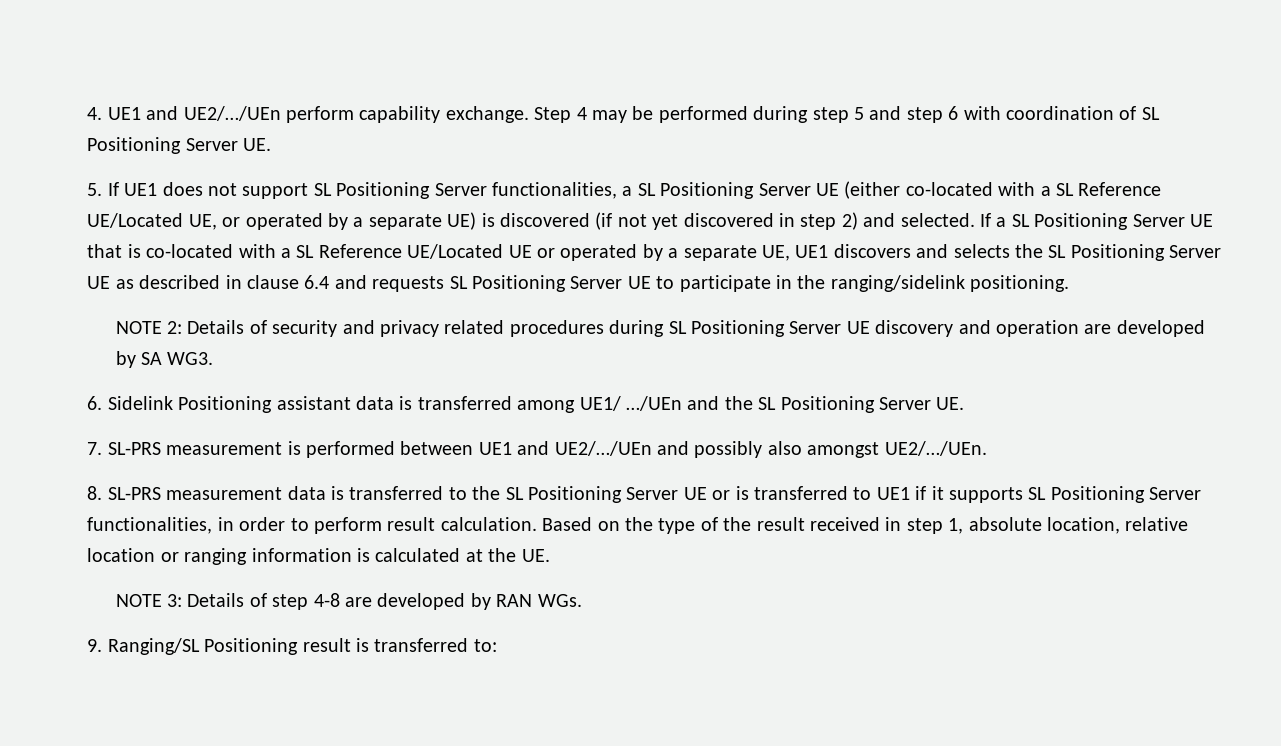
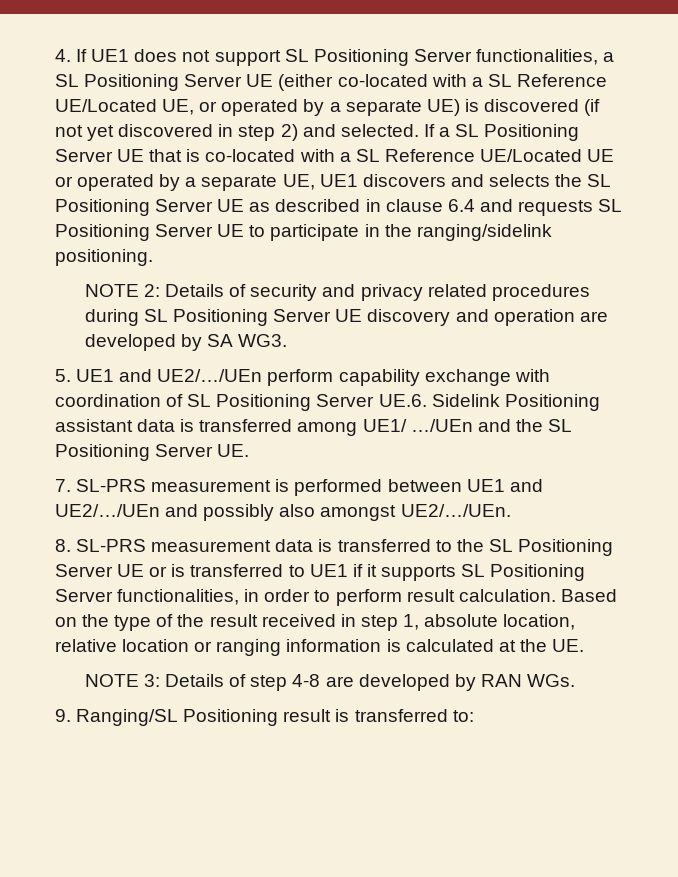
[107,106,1160,123] [87,137,272,154] [87,183,103,196] UE1 and UE2/…/UEn perform capability exchange. Step 4 may be performed during step 5 and step 6 with coordination of SL Positioning Server UE. // 5. -> (71, 55) none
[87,396,103,410] 6. -> [54,369,550,386] [54,394,427,411] 5. UE1 and UE2/…/UEn perform capability exchange with coordination of SL Positioning Server UE.6.

